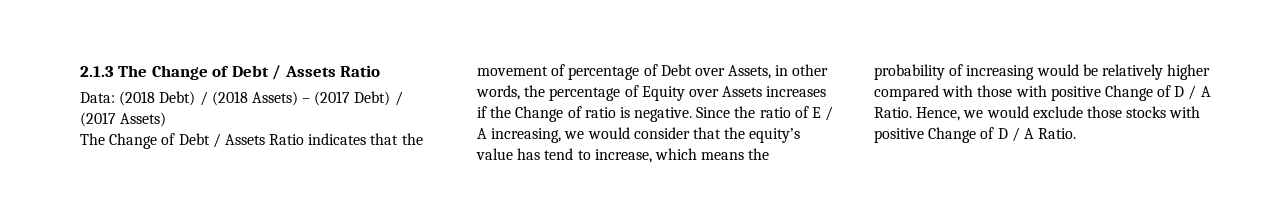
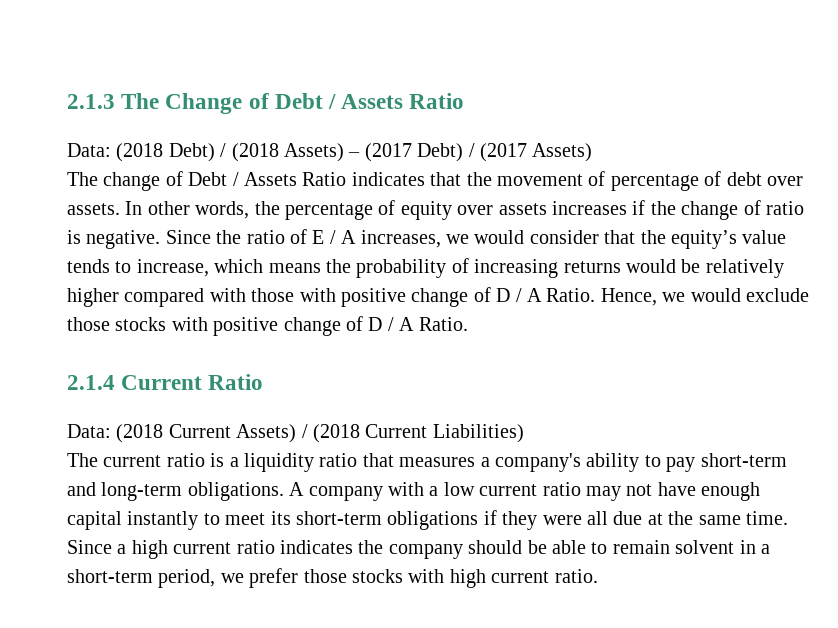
[109,133,158,149] Change -> [103,172,161,191] change
[660,64,789,79] Debt over Assets, in -> [726,172,803,186] [67,201,143,215] debt over assets. In
[641,86,763,101] Equity over Assets -> [400,201,547,220] equity over assets
[515,106,564,122] Change -> [681,201,739,220] change
[491,128,562,143] increasing, -> [360,230,441,248] increases,
[517,148,574,160] has tend -> [67,259,110,273] tends
(1035, 72) none -> [563,261,621,273] returns
[1104,85,1153,101] Change -> [411,288,469,307] change
[928,127,1077,143] Change of D / A Ratio. -> [283,316,468,336] [67,374,264,390] [67,424,524,443] [67,453,787,472] [67,482,761,501] [67,510,788,530] [67,540,770,559] [67,568,598,588] change of D / A Ratio. // 2.1.4 Current Ratio // Data: (2018 Current Assets) / (2018 Current Liabilities) // The current ratio is a liquidity ratio that measures a company's ability to pay short-term and long-term obligations. A company with a low current ratio may not have enough capital instantly to meet its short-term obligations if they were all due at the same time. Since a high current ratio indicates the company should be able to remain solvent in a short-term period, we prefer those stocks with high current ratio.

